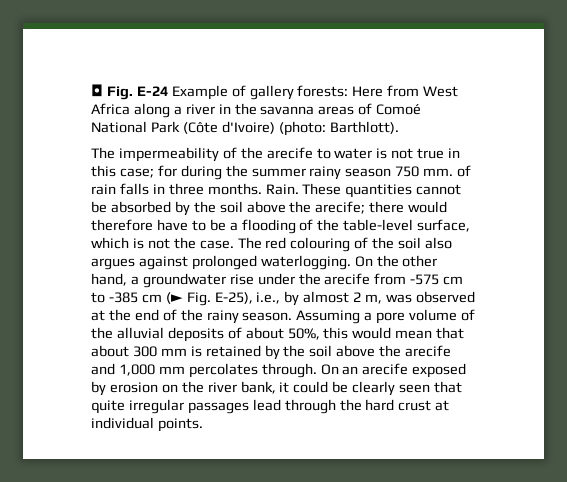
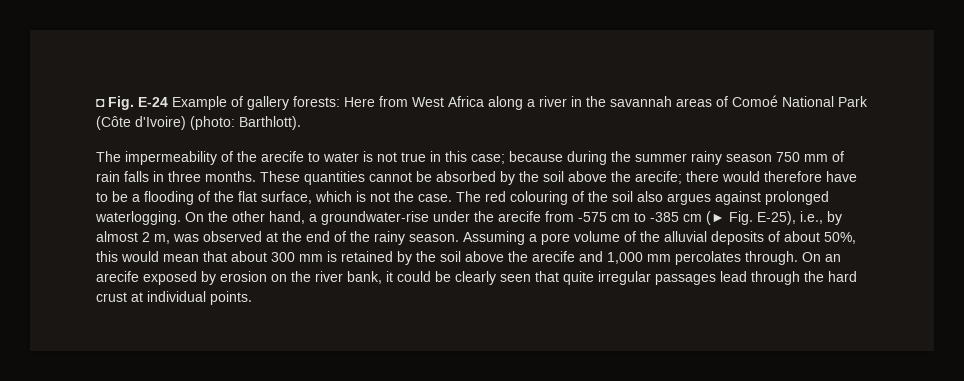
[260,106,315,115] savanna -> [610,96,672,107] savannah
[157,165,177,177] for -> [509,151,563,162] because
[423,168,454,176] mm. -> [804,154,828,162] mm
[265,184,299,195] Rain. -> (256, 176) none
[343,219,414,231] table-level -> [238,191,257,202] flat
[142,273,254,288] groundwater rise -> [321,211,429,225] groundwater-rise

